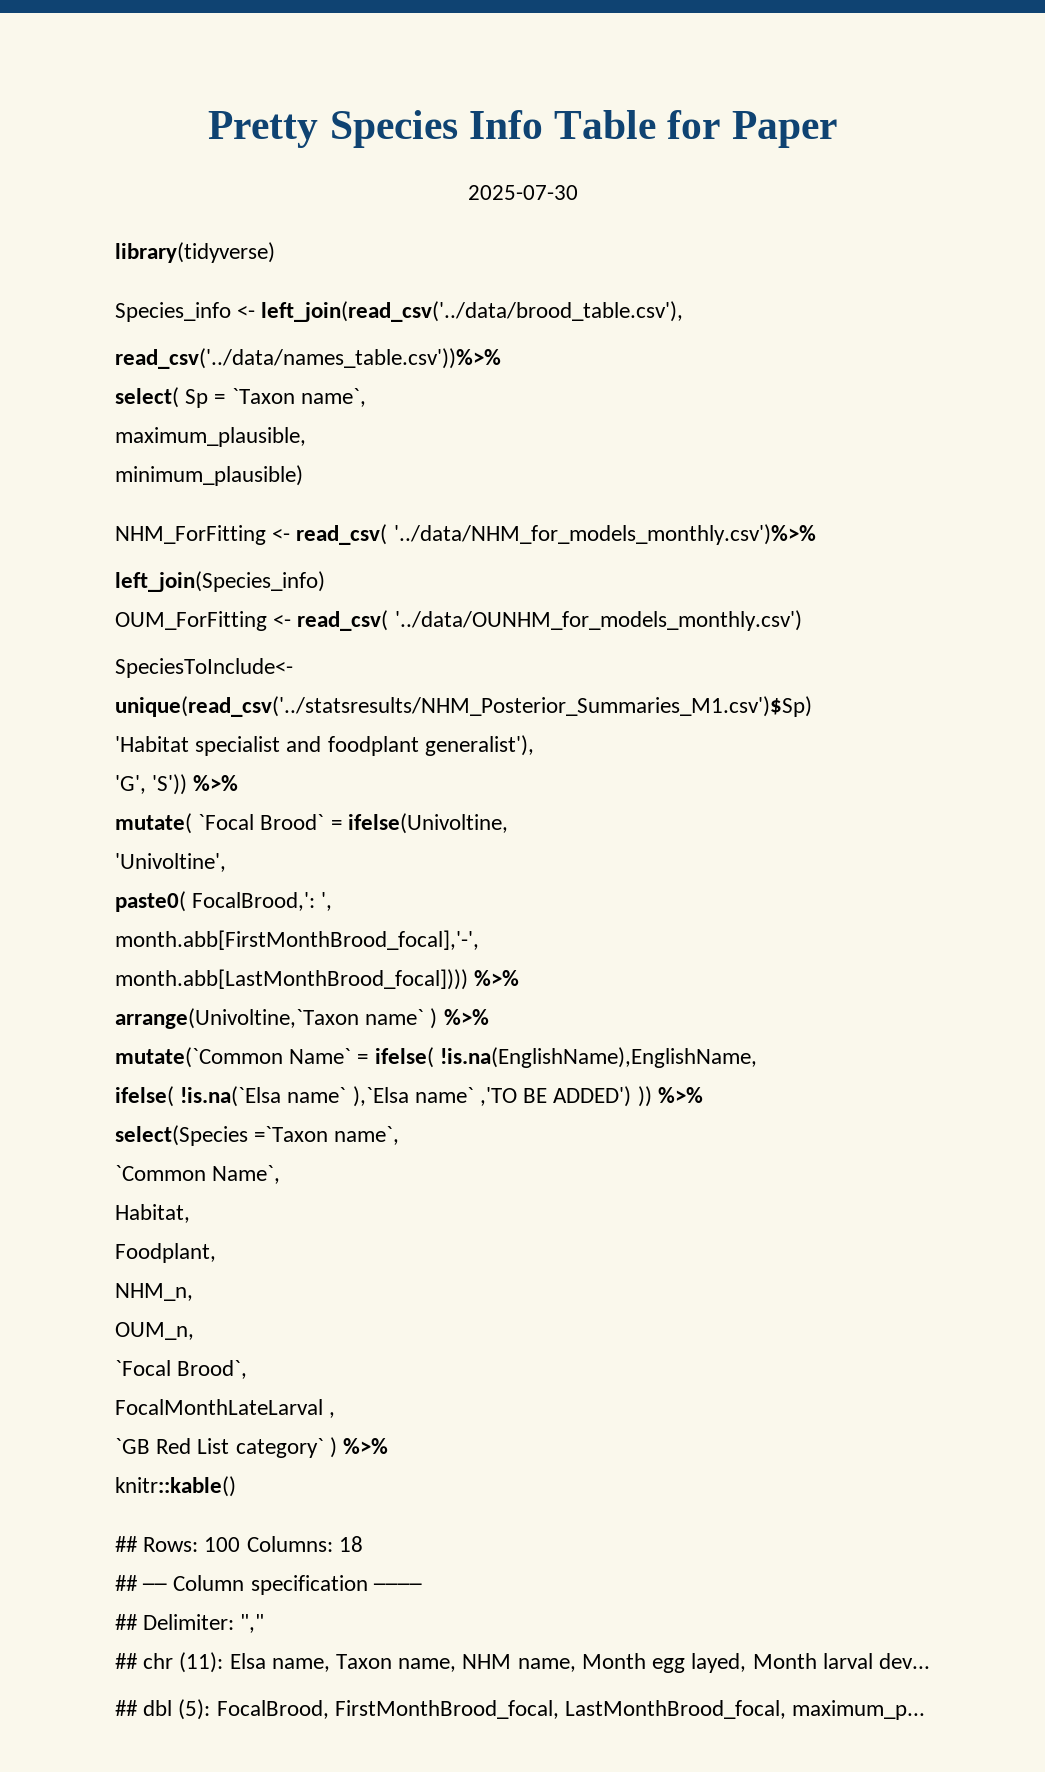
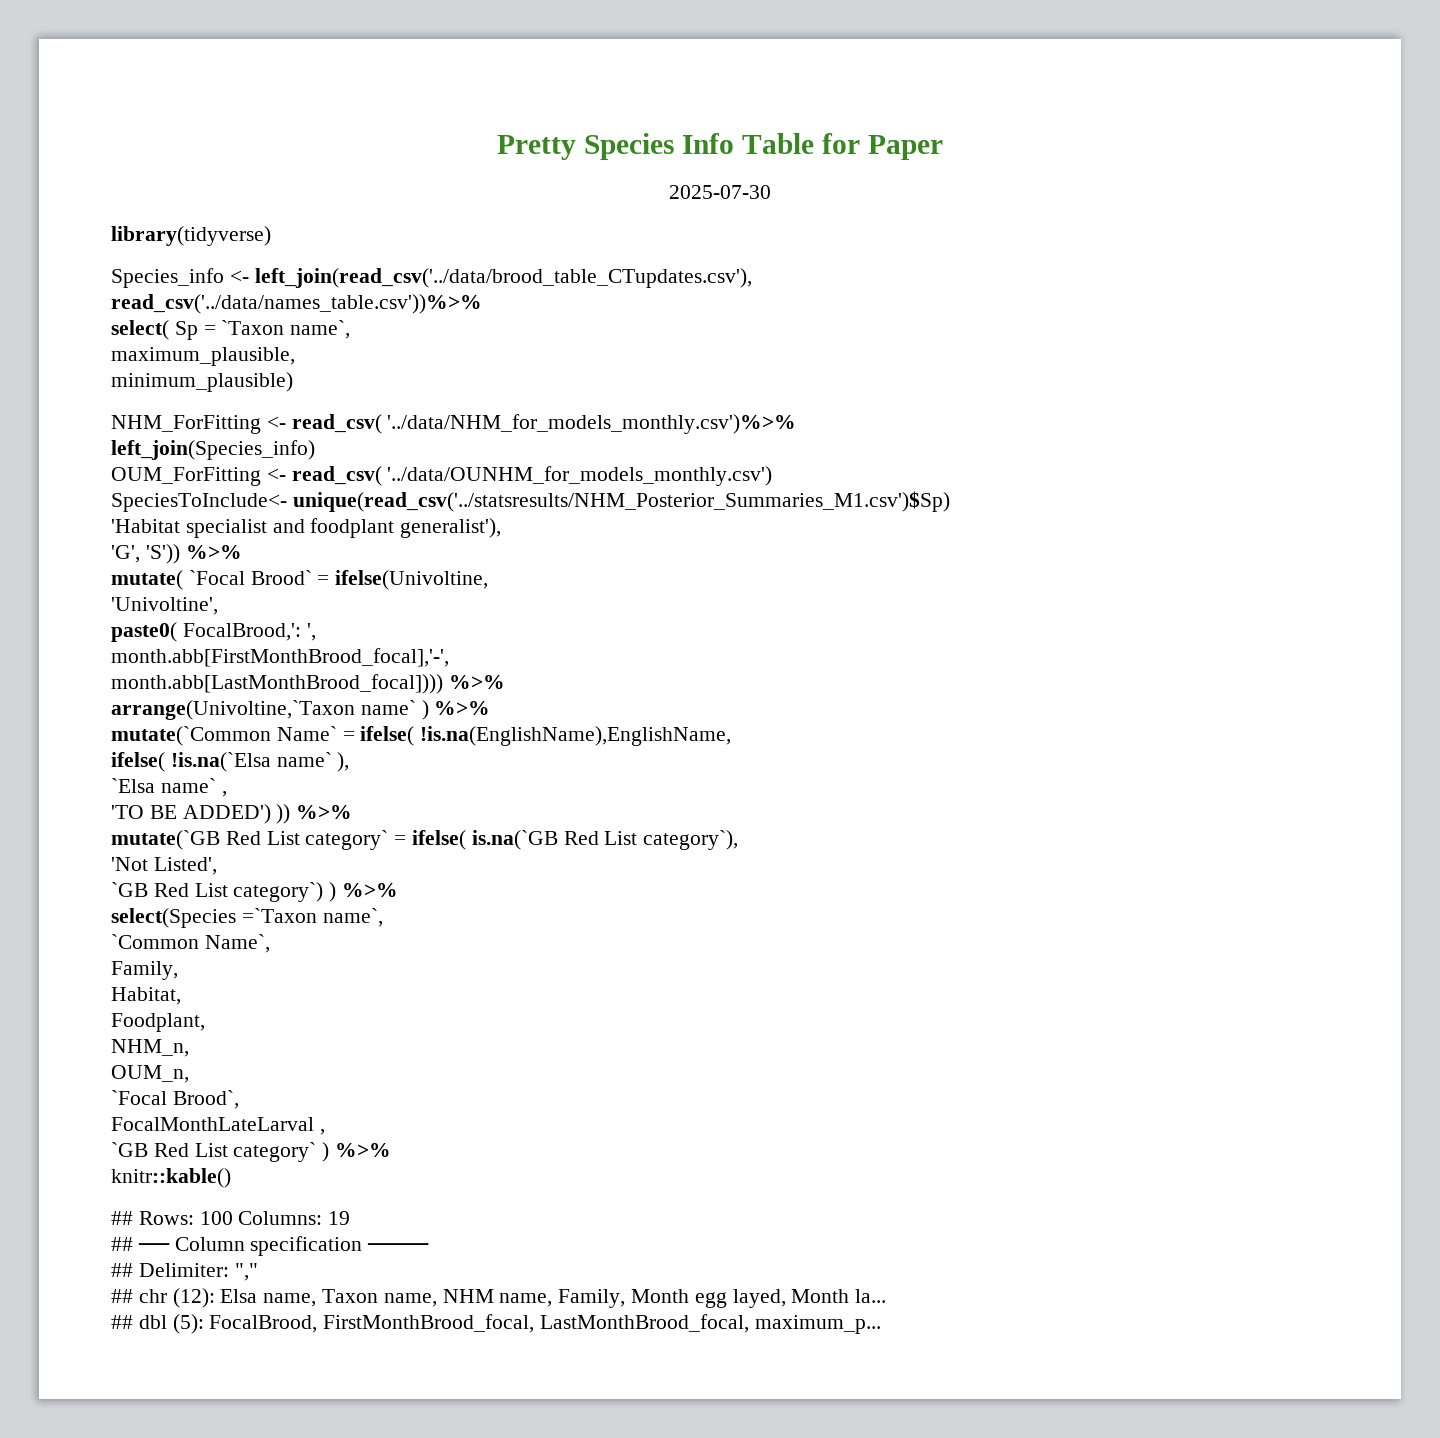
[261,301,684,322] left_join(read_csv('../data/brood_table.csv'), -> [254,268,752,288] left_join(read_csv('../data/brood_table_CTupdates.csv'),
[352,1086,518,1107] ),`Elsa name` ,'TO -> [337,752,350,772] [111,778,227,797] [111,805,144,819] ), // `Elsa name` , // 'TO
(703, 1095) none -> [111,830,739,850] [111,857,217,875] [111,882,399,902] // mutate(`GB Red List category` = ifelse( is.na(`GB Red List category`), // 'Not Listed', // `GB Red List category`) ) %>%
(281, 1174) none -> [111,961,178,980] // Family,
[338,1536,363,1552] 18 -> [328,1211,351,1225] 19
[179,1652,224,1673] (11): -> [172,1288,215,1308] (12):
(576, 1665) none -> [558,1289,626,1308] Family,
[822,1653,930,1669] larval dev... -> [855,1289,887,1303] la...

